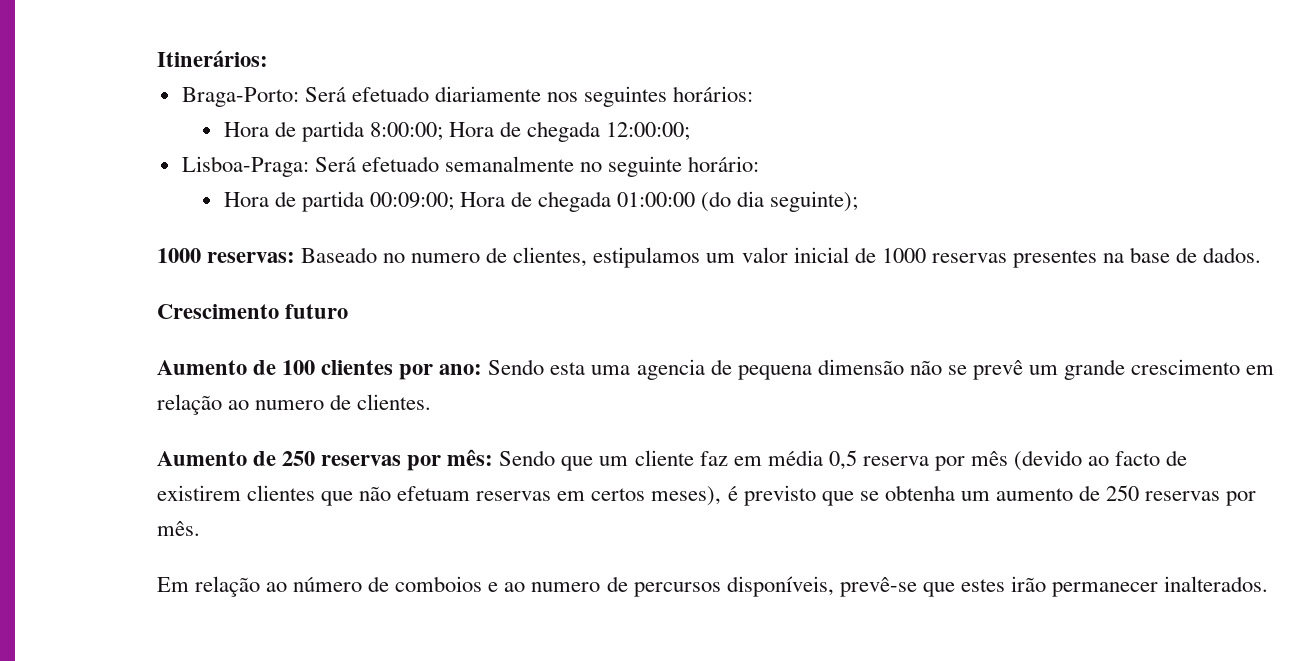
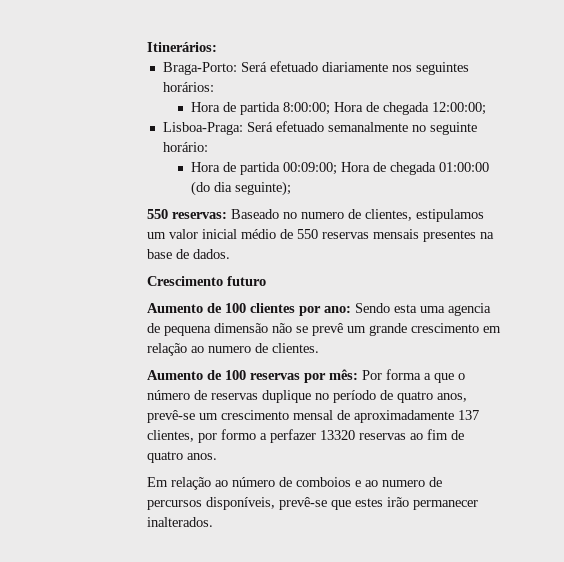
[156,248,201,263] 1000 -> [147,209,169,219] 550
[854,247,1007,263] de 1000 reservas -> [241,229,420,239] médio de 550 reservas mensais
[281,451,315,466] 250 -> [225,370,247,380] 100
[499,450,1188,471] [156,485,1257,506] [156,521,200,536] Sendo que um cliente faz em média 0,5 reserva por mês (devido ao facto de existirem clientes que não efetuam reservas em certos meses), é previsto que se obtenha um aumento de 250 reservas por mês. -> [362,369,466,383] [147,390,468,403] [147,410,480,423] [147,429,465,443] [147,451,218,463] Por forma a que o número de reservas duplique no período de quatro anos, prevê-se um crescimento mensal de aproximadamente 137 clientes, por formo a perfazer 13320 reservas ao fim de quatro anos.

